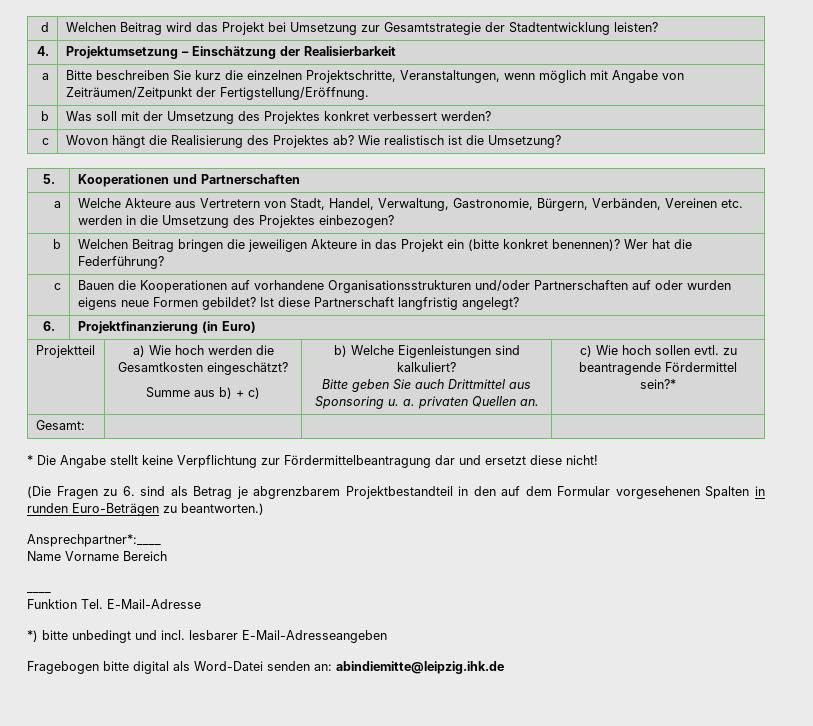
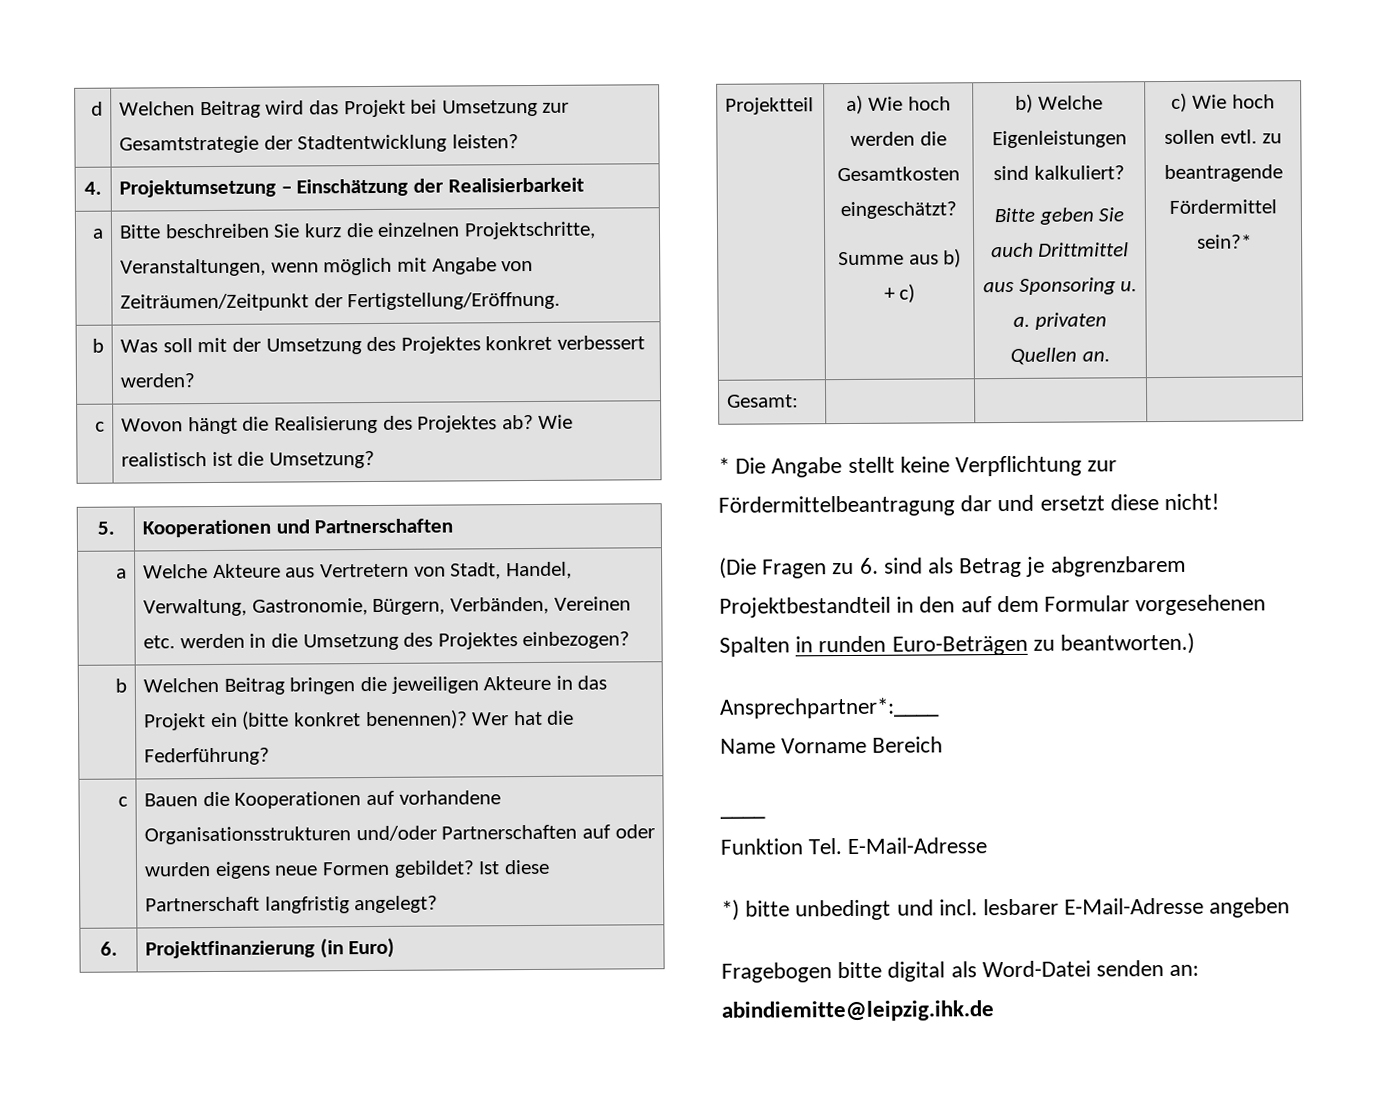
[242,630,387,643] E-Mail-Adresseangeben -> [1064,897,1291,918] E-Mail-Adresse angeben

